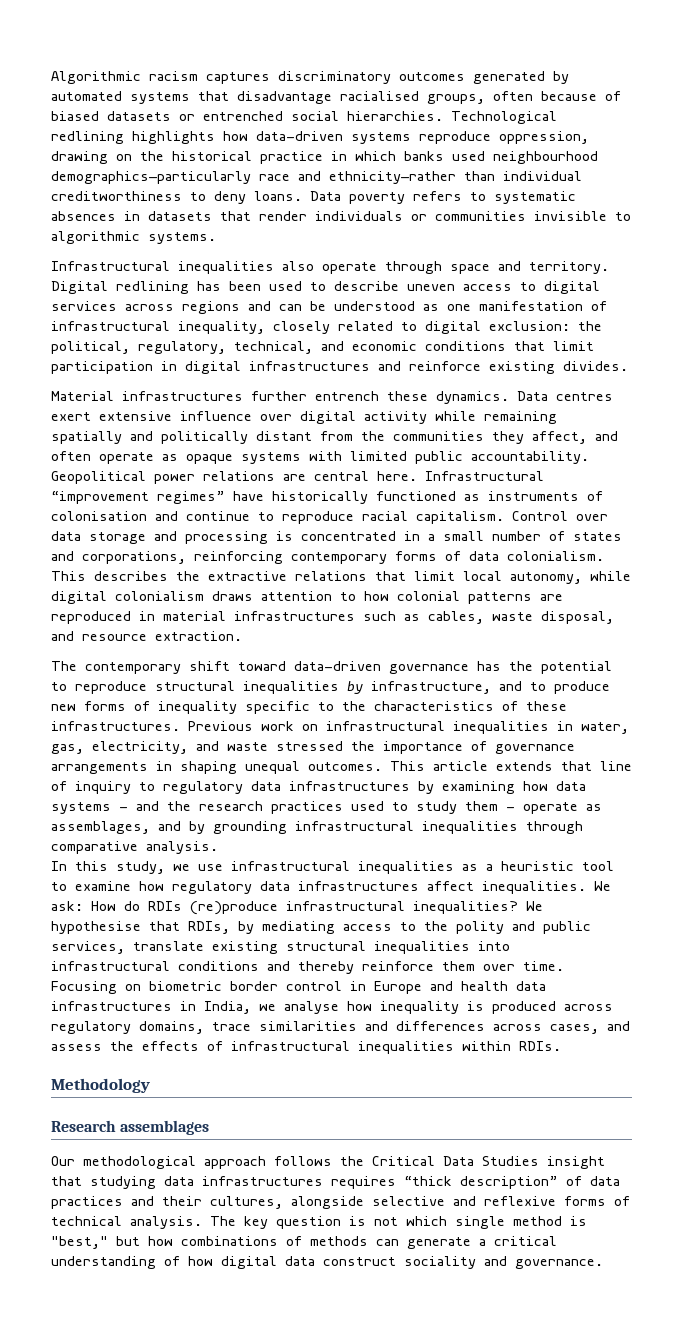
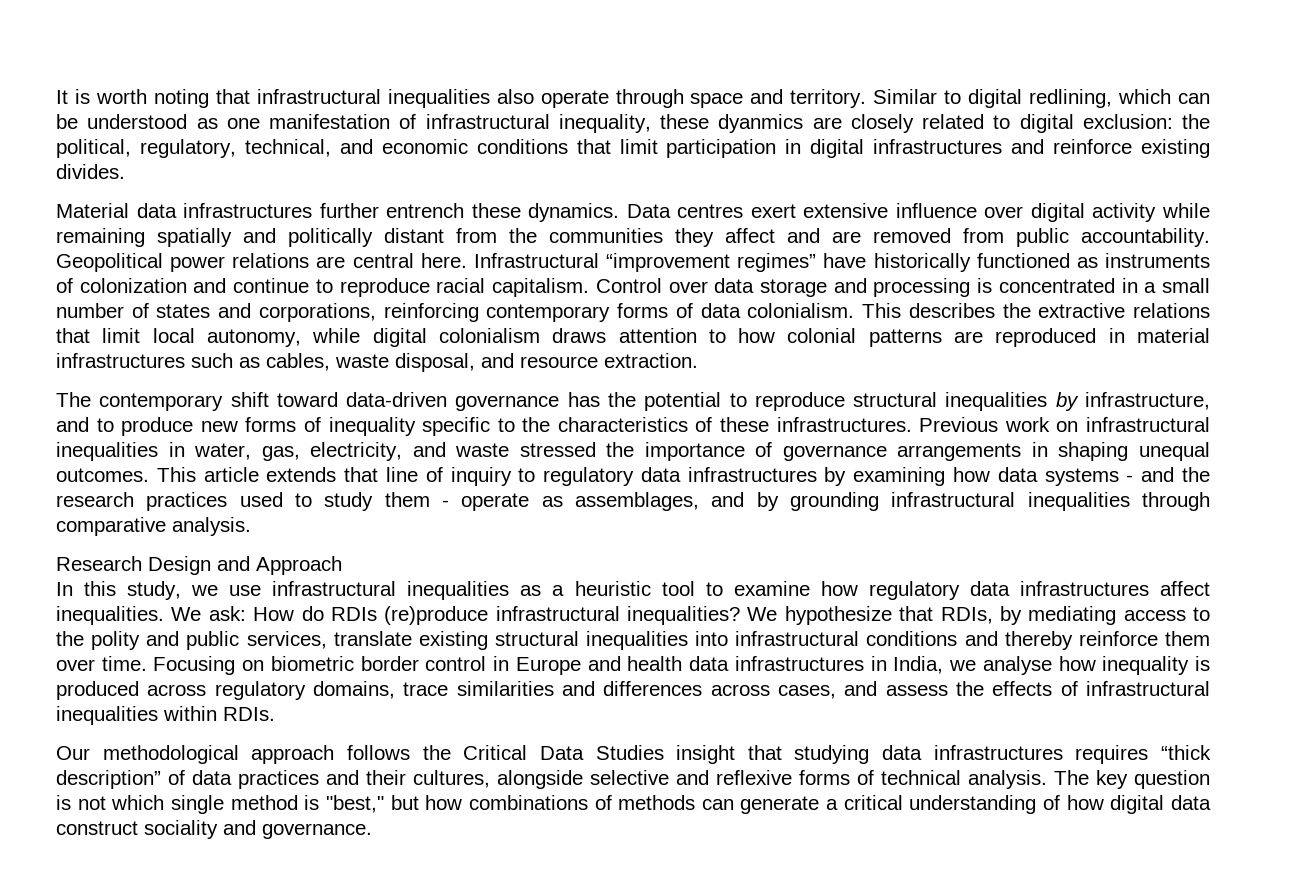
[51,71,569,84] [51,91,621,104] [51,111,557,124] [51,131,589,144] [51,151,598,164] [51,171,582,184] [51,191,576,204] [51,211,631,221] [51,231,216,244] [51,261,170,271] Algorithmic racism captures discriminatory outcomes generated by automated systems that disadvantage racialised groups, often because of biased datasets or entrenched social hierarchies. Technological redlining highlights how data-driven systems reproduce oppression, drawing on the historical practice in which banks used neighbourhood demographics—particularly race and ethnicity—rather than individual creditworthiness to deny loans. Data poverty refers to systematic absences in datasets that render individuals or communities invisible to algorithmic systems. // Infrastructural -> [56,89,381,108] It is worth noting that infrastructural
[51,281,600,294] [51,301,271,314] Digital redlining has been used to describe uneven access to digital services across regions and -> [873,89,1172,108] Similar to digital redlining, which
(265, 327) none -> [660,114,842,133] these dyanmics are
(114, 396) none -> [136,203,177,218] data
[532,431,618,444] [51,451,407,464] affect, and often operate as opaque systems with limited -> [725,228,1004,243] affect and are removed from
[51,511,147,521] colonisation -> [79,278,187,293] colonization
(218, 847) none -> [56,556,342,575] // Research Design and Approach
[51,921,141,934] hypothesise -> [784,606,892,625] hypothesize
[51,1078,150,1093] [51,1120,210,1135] // Methodology // Research assemblages -> (275, 714) none

